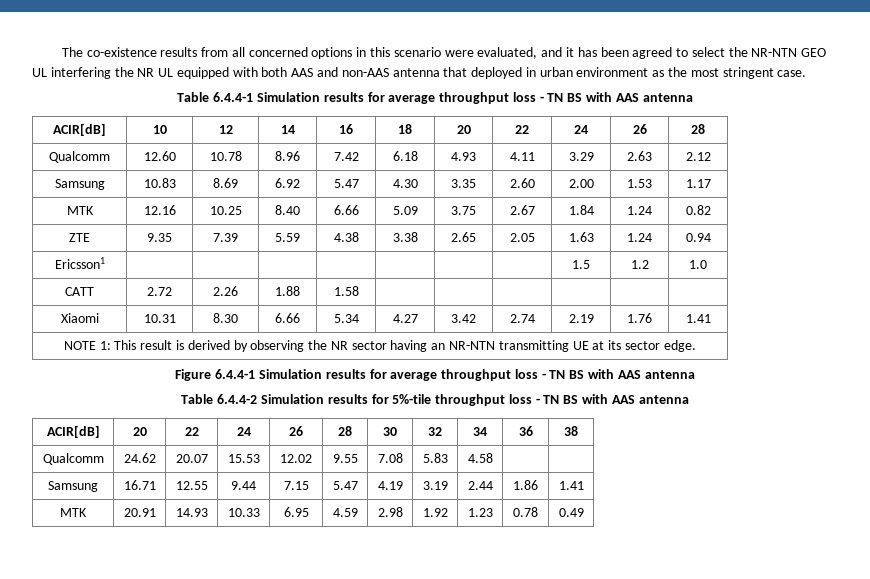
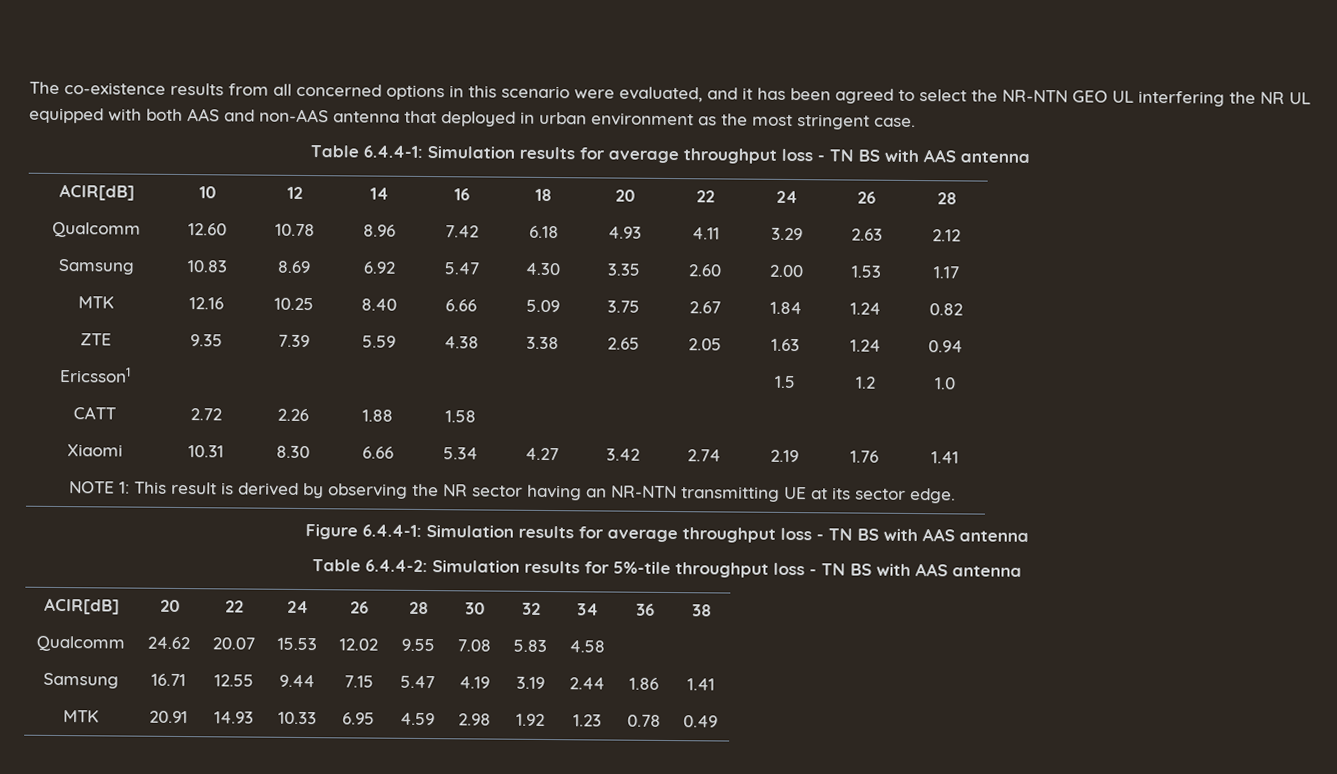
[213,92,254,102] 6.4.4-1 -> [363,145,423,158] 6.4.4-1:
[215,369,256,379] 6.4.4-1 -> [362,524,422,537] 6.4.4-1:
[217,394,258,404] 6.4.4-2 -> [365,559,428,573] 6.4.4-2:

